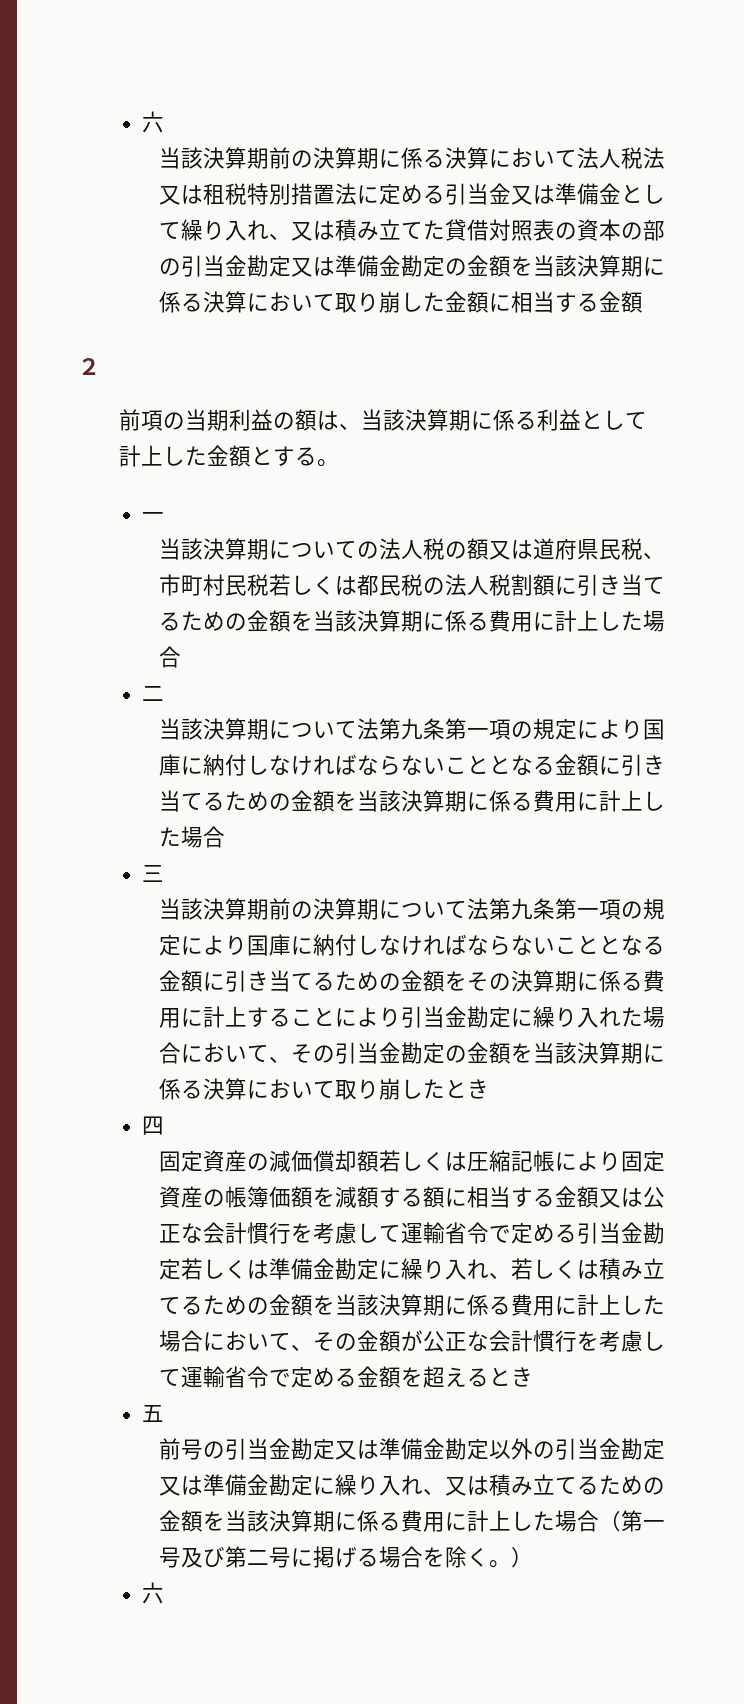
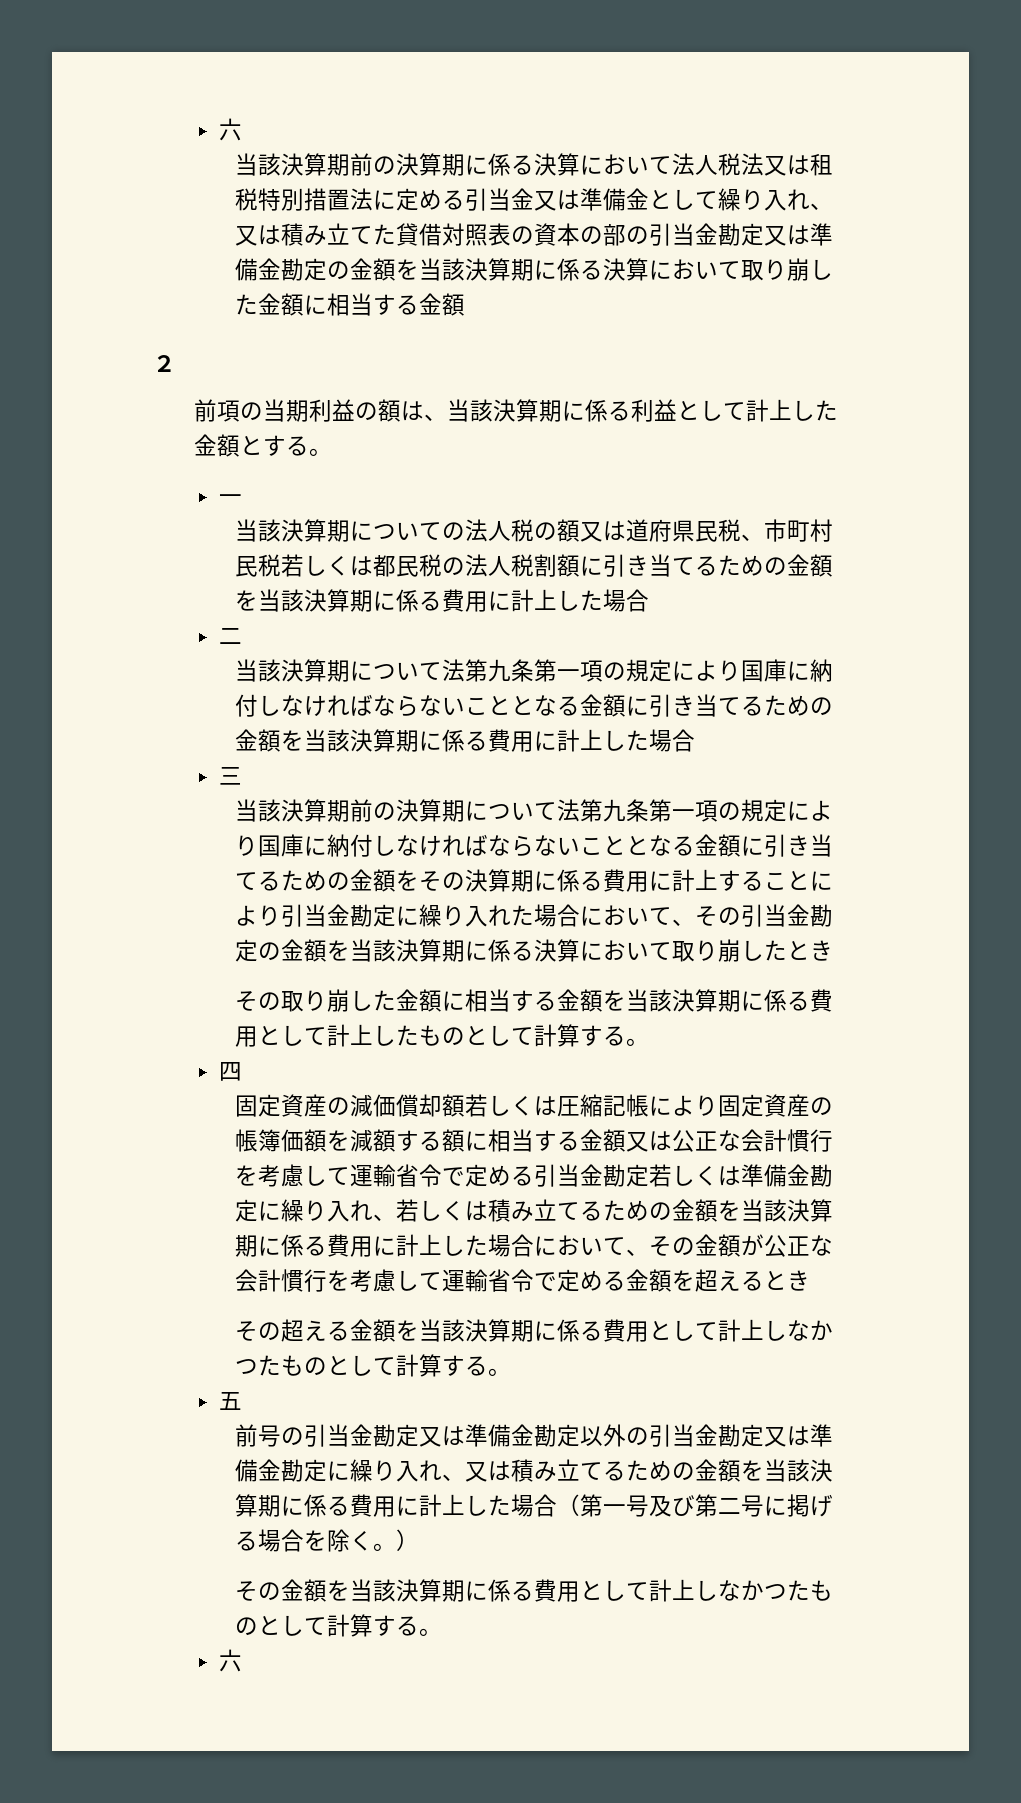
(490, 1089) none -> [235,989,834,1012] [235,1024,650,1047] // その取り崩した金額に相当する金額を当該決算期に係る費用として計上したものとして計算する。
(534, 1377) none -> [235,1319,834,1342] [235,1354,512,1377] // その超える金額を当該決算期に係る費用として計上しなかつたものとして計算する。
(534, 1557) none -> [235,1579,834,1602] [235,1614,443,1637] // その金額を当該決算期に係る費用として計上しなかつたものとして計算する。

